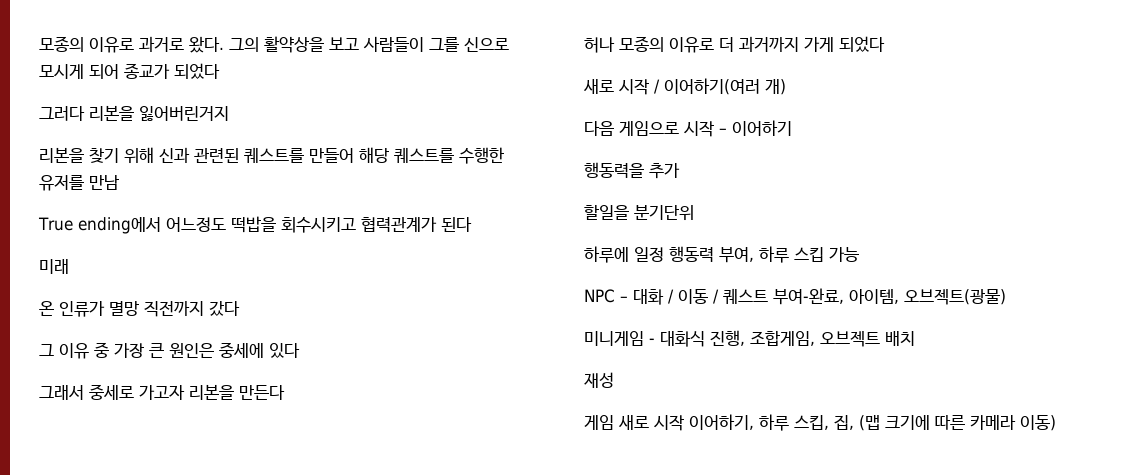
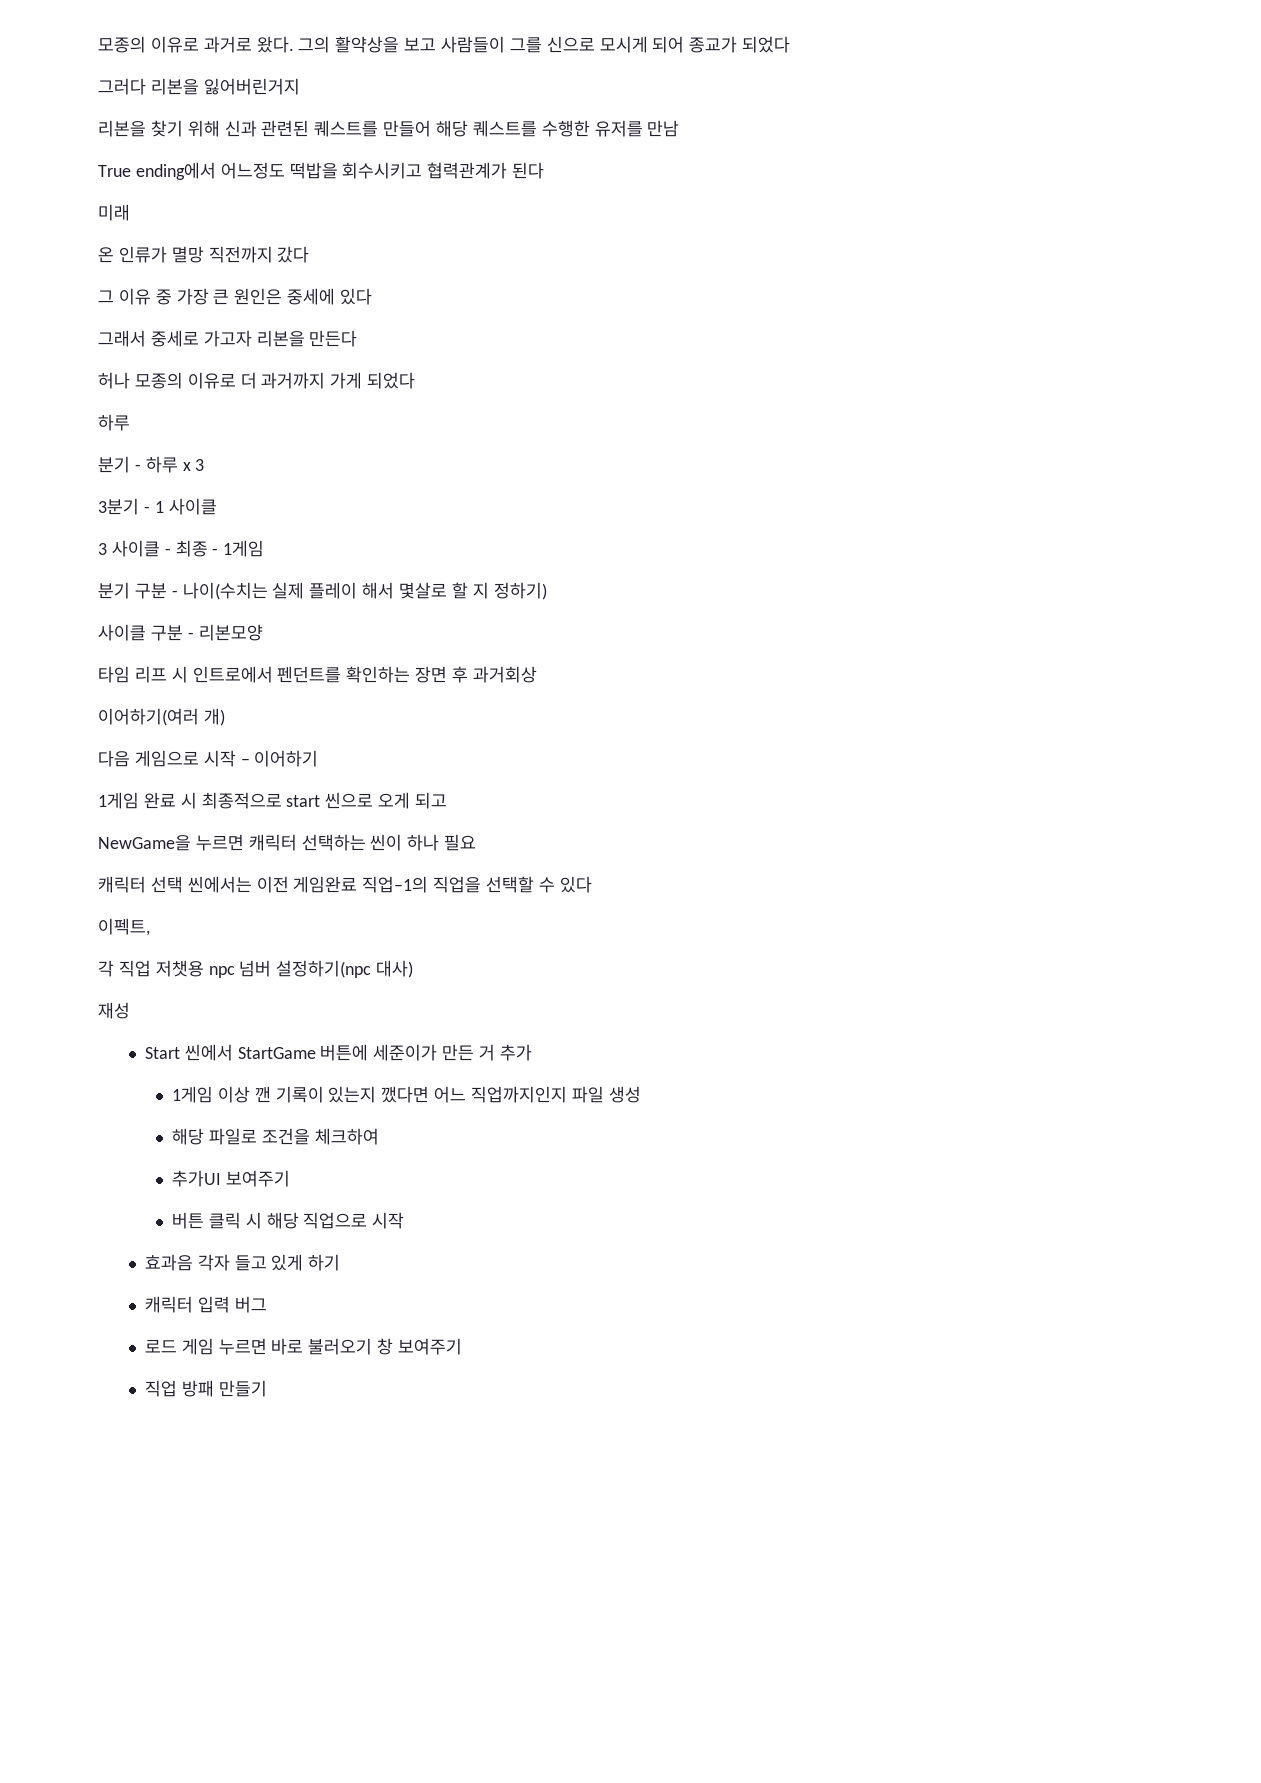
[583,79,660,95] 새로 시작 / -> [98,414,130,431] [98,456,205,473] [98,498,217,515] [98,540,265,557] [98,582,547,600] [98,624,263,641] [98,666,537,683] 하루 // 분기 - 하루 x 3 // 3분기 - 1 사이클 // 3 사이클 - 최종 - 1게임 // 분기 구분 - 나이(수치는 실제 플레이 해서 몇살로 할 지 정하기) // 사이클 구분 - 리본모양 // 타임 리프 시 인트로에서 펜던트를 확인하는 장면 후 과거회상 //
[584,162,680,179] [584,204,694,221] [584,246,859,263] [584,288,1006,305] [584,330,915,347] [584,372,614,388] [584,414,1056,431] 행동력을 추가 // 할일을 분기단위 // 하루에 일정 행동력 부여, 하루 스킵 가능 // NPC – 대화 / 이동 / 퀘스트 부여-완료, 아이템, 오브젝트(광물) // 미니게임 - 대화식 진행, 조합게임, 오브젝트 배치 // 재성 // 게임 새로 시작 이어하기, 하루 스킵, 집, (맵 크기에 따른 카메라 이동) -> [98,792,448,809] [98,834,477,851] [98,876,592,893] [98,918,150,936] [98,960,414,978] [98,1002,130,1019] [144,1044,532,1061] [171,1086,641,1103] [171,1128,379,1145] [171,1170,290,1187] [171,1212,405,1229] [144,1254,341,1271] [144,1296,267,1313] [144,1338,463,1355] [144,1380,267,1397] 1게임 완료 시 최종적으로 start 씬으로 오게 되고 // NewGame을 누르면 캐릭터 선택하는 씬이 하나 필요 // 캐릭터 선택 씬에서는 이전 게임완료 직업–1의 직업을 선택할 수 있다 // 이펙트, // 각 직업 저챗용 npc 넘버 설정하기(npc 대사) // 재성 // Start 씬에서 StartGame 버튼에 세준이가 만든 거 추가 // 1게임 이상 깬 기록이 있는지 깼다면 어느 직업까지인지 파일 생성 // 해당 파일로 조건을 체크하여 // 추가UI 보여주기 // 버튼 클릭 시 해당 직업으로 시작 // 효과음 각자 들고 있게 하기 // 캐릭터 입력 버그 // 로드 게임 누르면 바로 불러오기 창 보여주기 // 직업 방패 만들기

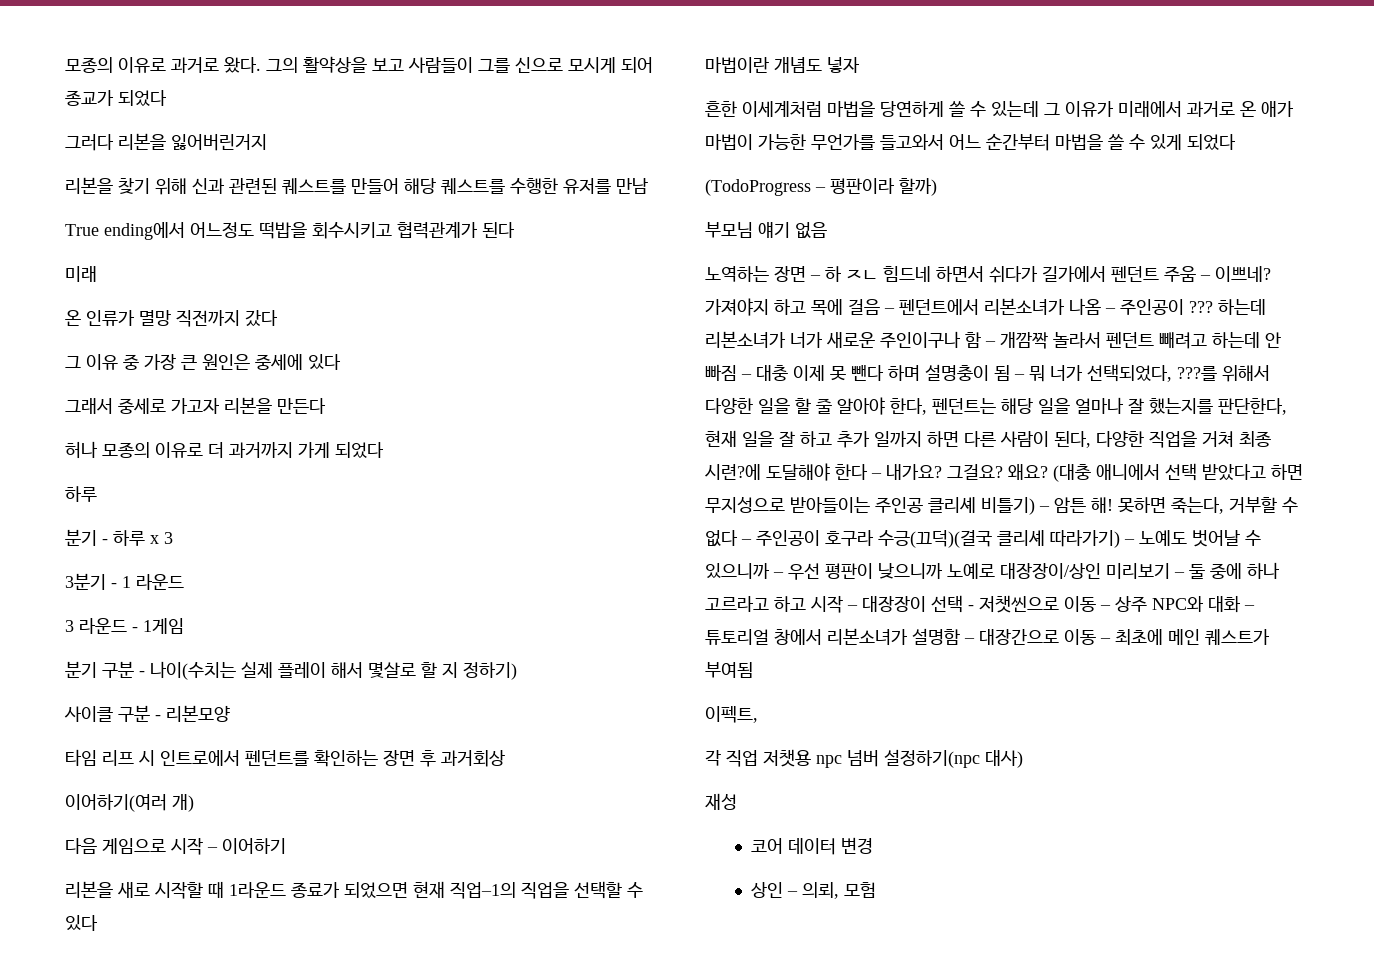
[168,498,217,515] [98,540,208,557] 사이클 // 3 사이클 - 최종 -> [136,574,184,590] [65,618,127,634] 라운드 // 3 라운드
[98,792,448,809] [98,834,477,851] [98,876,358,893] 1게임 완료 시 최종적으로 start 씬으로 오게 되고 // NewGame을 누르면 캐릭터 선택하는 씬이 하나 필요 // 캐릭터 선택 씬에서는 이전 게임완료 -> [65,881,445,899] 리본을 새로 시작할 때 1라운드 종료가 되었으면 현재
(592, 884) none -> [705,57,860,73] [705,100,1294,117] [705,133,1236,151] [705,178,937,196] [705,222,827,239] [705,266,1271,283] [705,298,1266,316] [705,331,1281,349] [705,364,1270,382] [705,397,1287,415] [705,430,1271,448] [705,463,1303,482] [705,497,1298,515] [705,530,1261,548] [705,562,1280,580] [705,595,1255,613] [705,628,1270,645] [705,662,753,678] // 마법이란 개념도 넣자 // 흔한 이세계처럼 마법을 당연하게 쓸 수 있는데 그 이유가 미래에서 과거로 온 애가 마법이 가능한 무언가를 들고와서 어느 순간부터 마법을 쓸 수 있게 되었다 // (TodoProgress – 평판이라 할까) // 부모님 얘기 없음 // 노역하는 장면 – 하 ㅈㄴ 힘드네 하면서 쉬다가 길가에서 펜던트 주움 – 이쁘네? 가져야지 하고 목에 걸음 – 펜던트에서 리본소녀가 나옴 – 주인공이 ??? 하는데 리본소녀가 너가 새로운 주인이구나 함 – 개깜짝 놀라서 펜던트 빼려고 하는데 안 빠짐 – 대충 이제 못 뺀다 하며 설명충이 됨 – 뭐 너가 선택되었다, ???를 위해서 다양한 일을 할 줄 알아야 한다, 펜던트는 해당 일을 얼마나 잘 했는지를 판단한다, 현재 일을 잘 하고 추가 일까지 하면 다른 사람이 된다, 다양한 직업을 거쳐 최종 시련?에 도달해야 한다 – 내가요? 그걸요? 왜요? (대충 애니에서 선택 받았다고 하면 무지성으로 받아들이는 주인공 클리셰 비틀기) – 암튼 해! 못하면 죽는다, 거부할 수 없다 – 주인공이 호구라 수긍(끄덕)(결국 클리셰 따라가기) – 노예도 벗어날 수 있으니까 – 우선 평판이 낮으니까 노예로 대장장이/상인 미리보기 – 둘 중에 하나 고르라고 하고 시작 – 대장장이 선택 - 저챗씬으로 이동 – 상주 NPC와 대화 – 튜토리얼 창에서 리본소녀가 설명함 – 대장간으로 이동 – 최초에 메인 퀘스트가 부여됨
[144,1044,532,1061] [171,1086,641,1103] [171,1128,379,1145] [171,1170,290,1187] [171,1212,405,1229] [144,1254,341,1271] [144,1296,267,1313] [144,1338,463,1355] [144,1380,267,1397] Start 씬에서 StartGame 버튼에 세준이가 만든 거 추가 // 1게임 이상 깬 기록이 있는지 깼다면 어느 직업까지인지 파일 생성 // 해당 파일로 조건을 체크하여 // 추가UI 보여주기 // 버튼 클릭 시 해당 직업으로 시작 // 효과음 각자 들고 있게 하기 // 캐릭터 입력 버그 // 로드 게임 누르면 바로 불러오기 창 보여주기 // 직업 방패 만들기 -> [751,837,874,855] [751,882,877,899] 코어 데이터 변경 // 상인 – 의뢰, 모험

